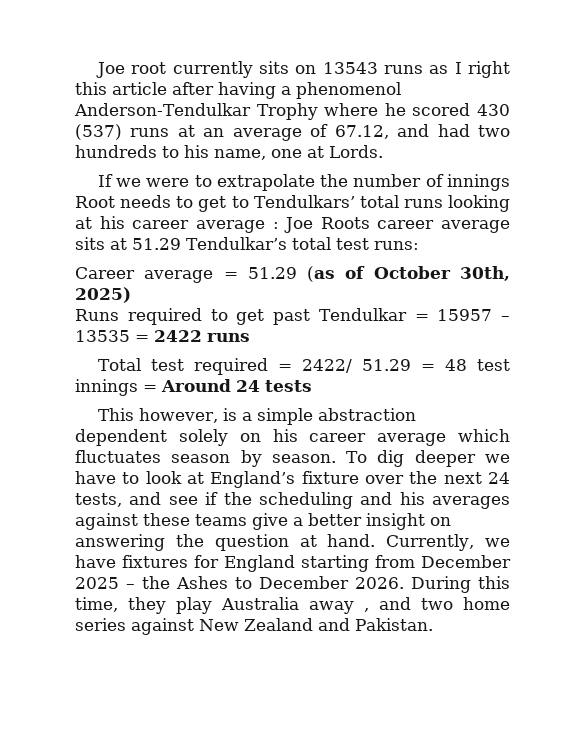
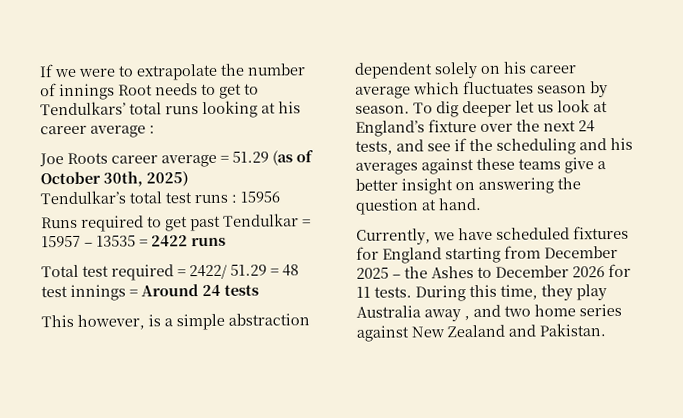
[95,61,510,78] [75,82,401,99] [74,103,510,120] [75,124,511,141] [75,145,383,160] Joe root currently sits on 13543 runs as I right this article after having a phenomenol Anderson-Tendulkar Trophy where he scored 430 (537) runs at an average of 67.12, and had two hundreds to his name, one at Lords. // -> (39, 71) none
(279, 225) none -> (155, 129) //
[75,237,419,250] [75,267,214,283] sits at 51.29 Tendulkar’s total test runs: // Career average -> (217, 161) none
(131, 295) none -> [40,190,280,205] // Tendulkar’s total test runs : 15956
[485,454,511,463] [75,471,140,484] we have to -> [515,100,554,113] let us
(376, 540) none -> (482, 204) //
(116, 561) none -> [496,227,570,240] scheduled
[355,577,404,589] 2026. -> [572,263,631,278] [356,286,412,298] 2026 for 11 tests.

